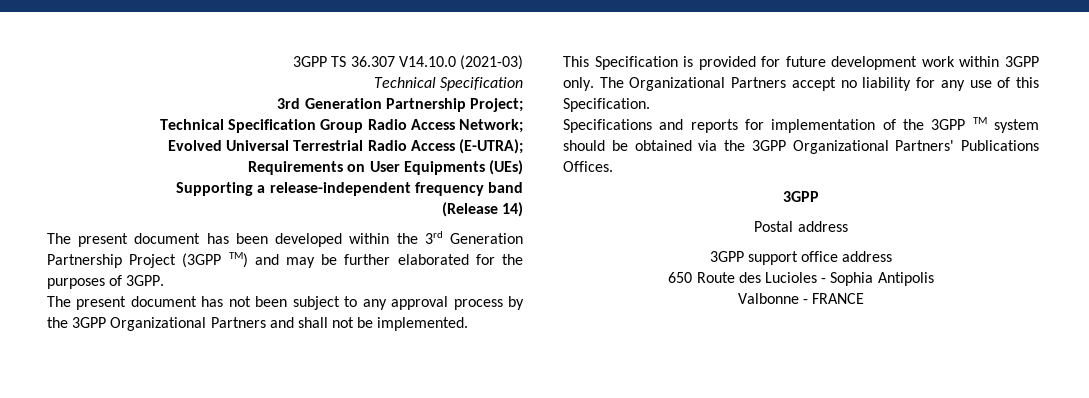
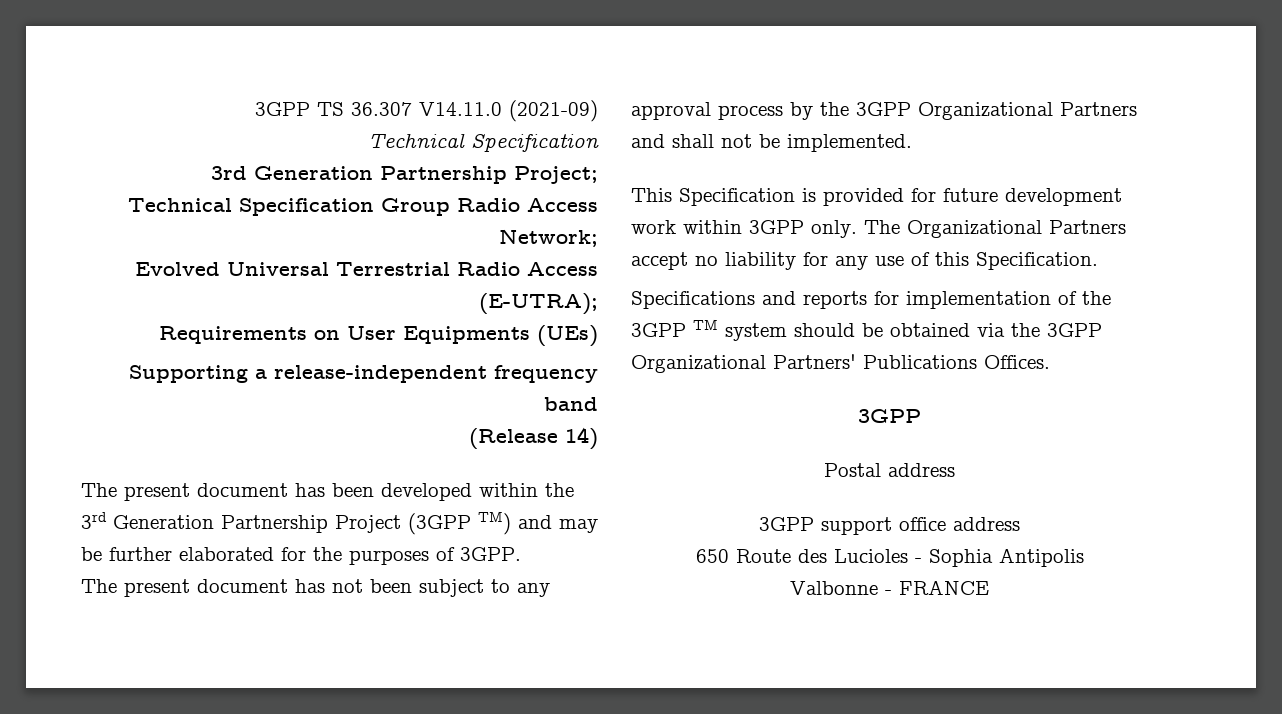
[398,55,523,70] V14.10.0 (2021-03) -> [419,100,598,122] V14.11.0 (2021-09)

